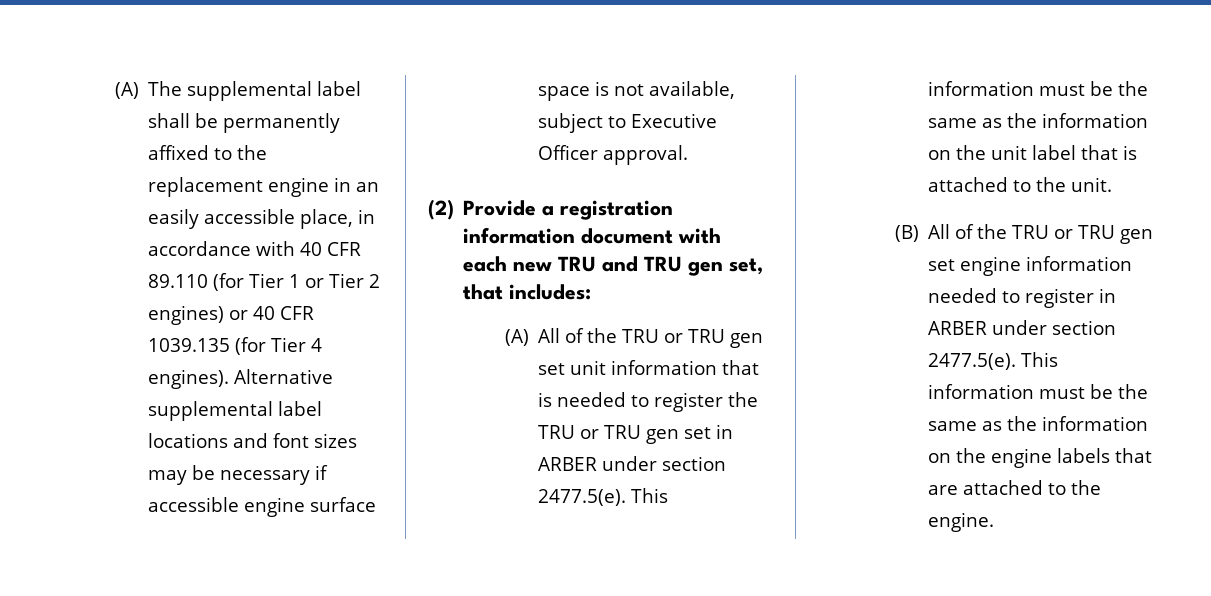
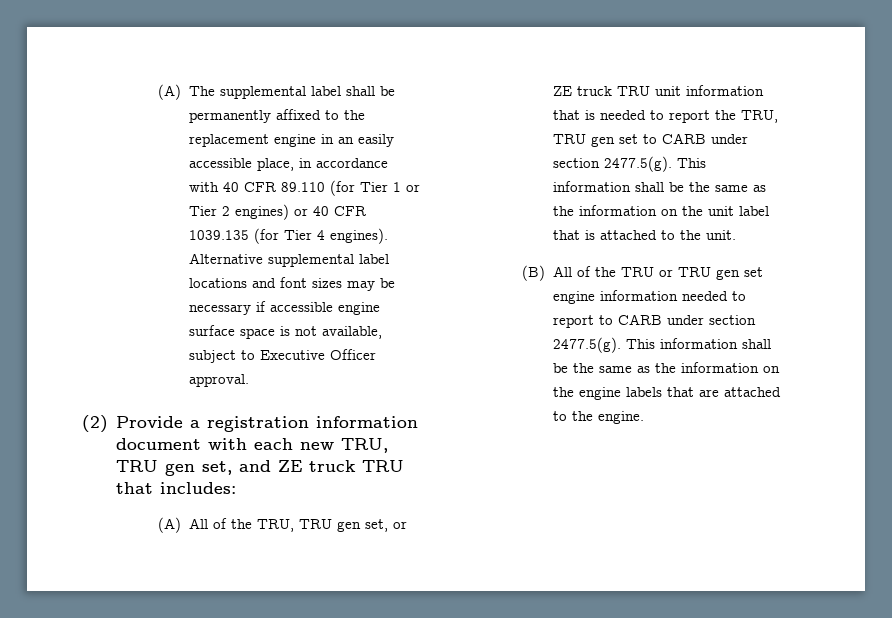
[558,256,764,276] TRU and TRU gen set, -> [340,438,388,453] [115,460,404,476] TRU, TRU gen set, and ZE truck TRU
[622,329,764,348] [538,363,566,375] TRU or TRU gen set -> [256,519,407,532] [552,86,650,96] TRU, TRU gen set, or ZE truck TRU
[654,392,759,412] [538,424,734,444] [538,456,727,471] [538,488,669,506] [928,81,1086,96] register the TRU or TRU gen set in ARBER under section 2477.5(e). This information must -> [668,110,778,123] [552,133,748,147] [552,156,706,172] [552,181,664,192] report the TRU, TRU gen set to CARB under section 2477.5(g). This information shall
[1025,288,1117,308] [928,320,1117,335] [928,352,1059,370] [928,384,1086,399] register in ARBER under section 2477.5(e). This information must -> [552,314,756,328] [552,337,771,353] report to CARB under section 2477.5(g). This information shall

